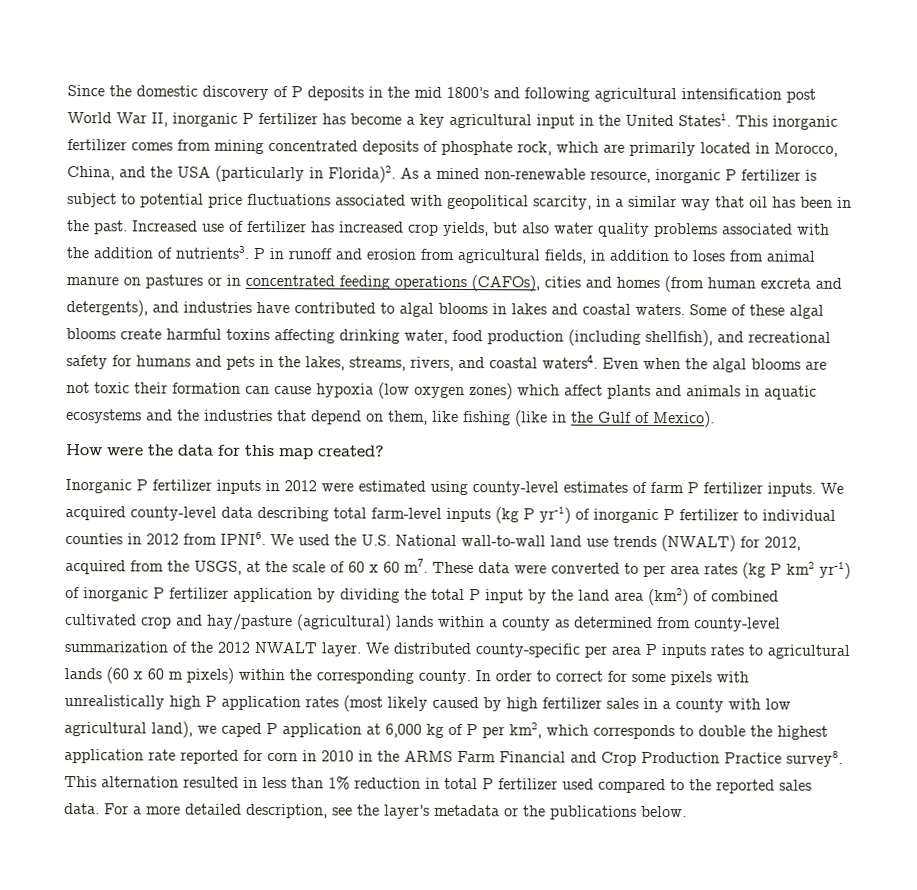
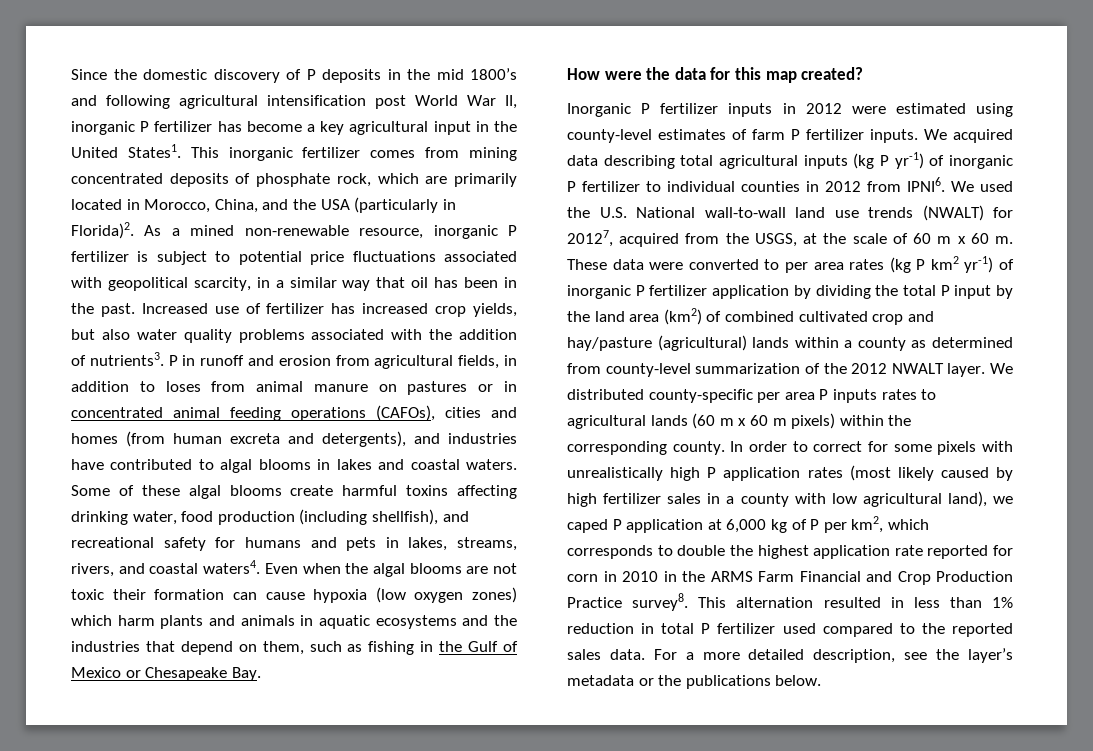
(335, 280) none -> [173,407,220,418] animal
[278,356,301,368] the -> (399, 542) none
[564,384,603,396] affect -> [117,615,155,626] harm
[432,410,548,427] like fishing (like -> [309,641,415,655] such as fishing
[653,410,715,428] Mexico). -> [71,667,261,681] Mexico or Chesapeake Bay.
[130,506,217,521] county-level -> (1013, 136) none
[371,507,442,519] farm-level -> [719,155,798,169] agricultural
[764,536,801,551] 2012, -> [567,230,613,247] 20127,
[369,558,428,573] x 60 m7. -> [937,233,1013,244] m x 60 m.
(129, 675) none -> [719,418,734,426] m

